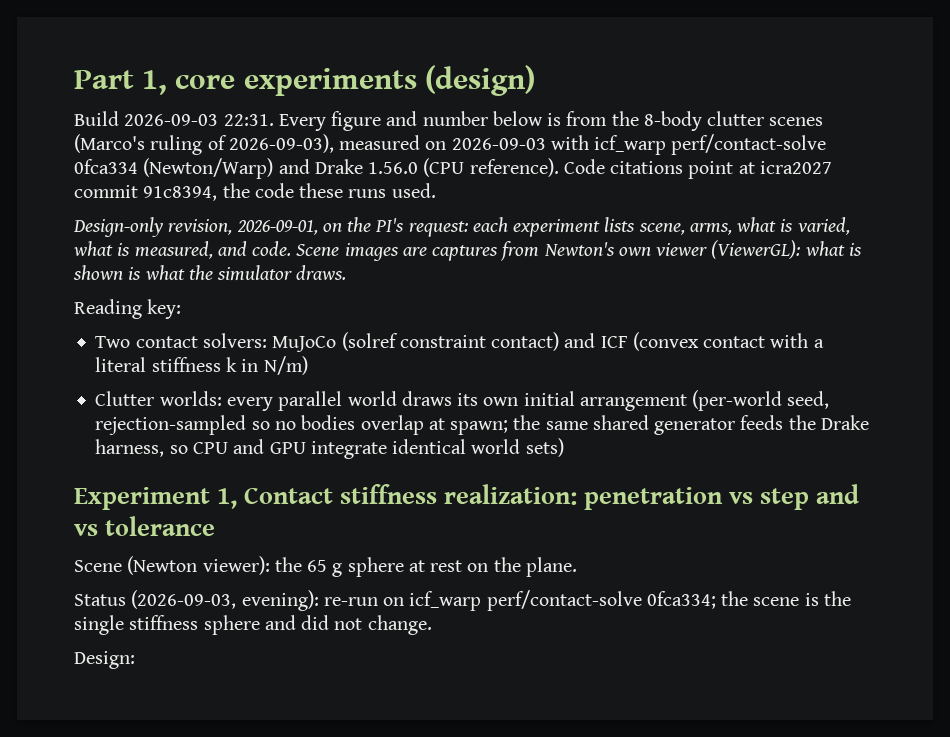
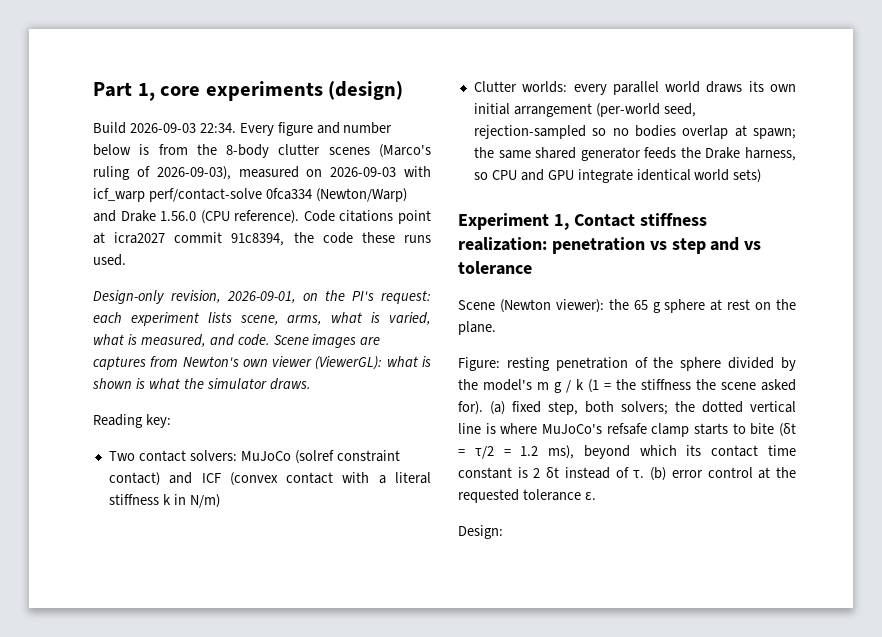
[223,114,274,126] 22:31. -> [199,123,236,133] 22:34.
[74,590,851,611] [74,615,432,635] Status (2026-09-03, evening): re-run on icf_warp perf/contact-solve 0fca334; the scene is the single stiffness sphere and did not change. -> [458,357,797,371] [458,379,796,393] [458,401,796,415] [458,423,796,437] [458,445,796,459] [458,467,796,481] [458,489,596,503] Figure: resting penetration of the sphere divided by the model's m g / k (1 = the stiffness the scene asked for). (a) fixed step, both solvers; the dotted vertical line is where MuJoCo's refsafe clamp starts to bite (δt = τ/2 = 1.2 ms), beyond which its contact time constant is 2 δt instead of τ. (b) error control at the requested tolerance ε.

